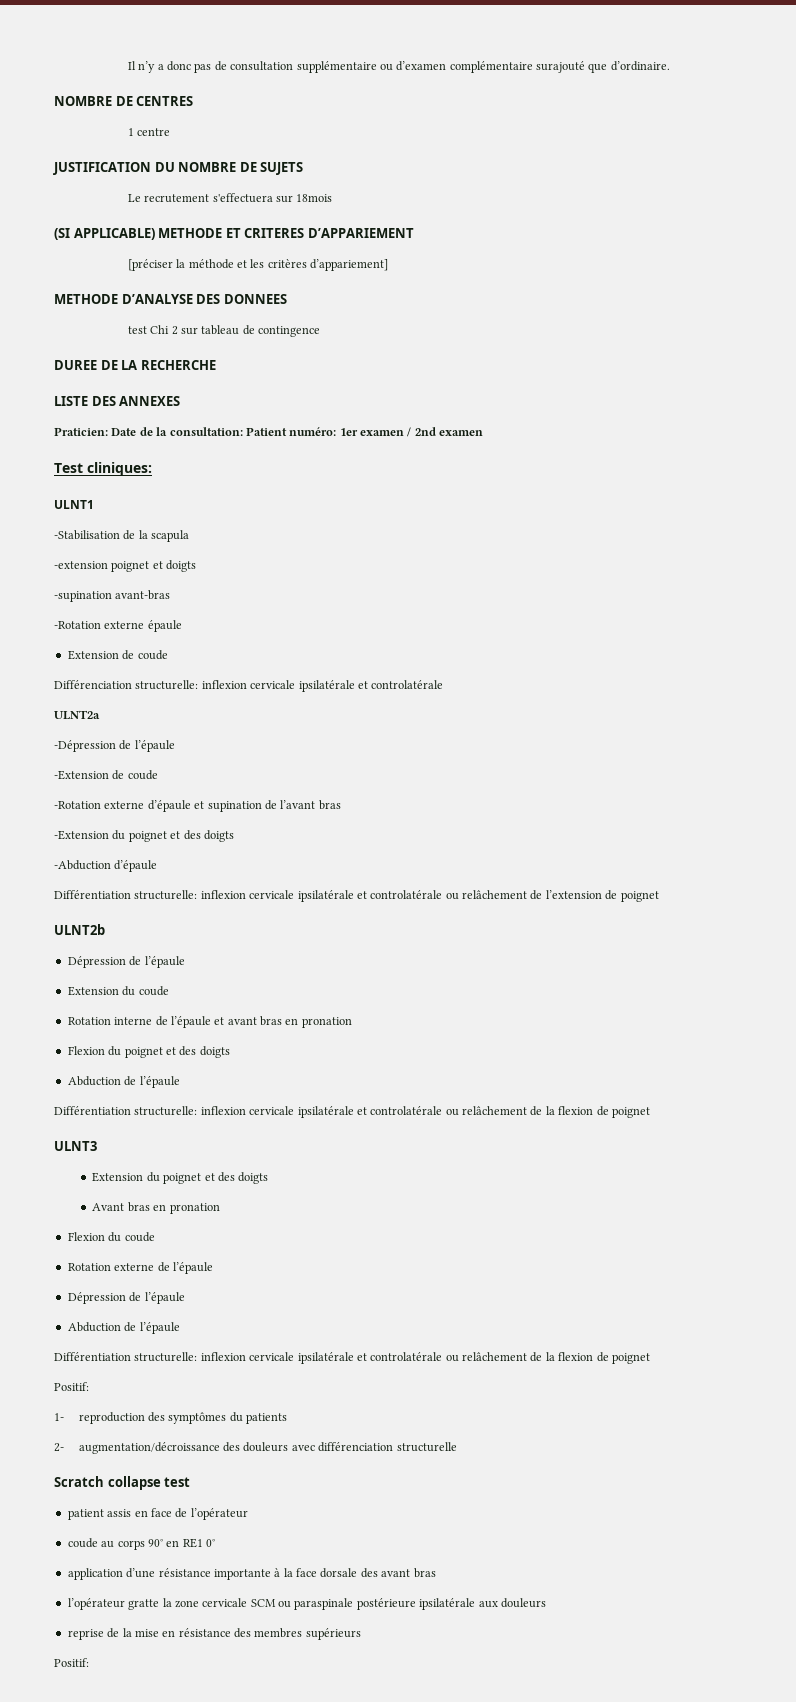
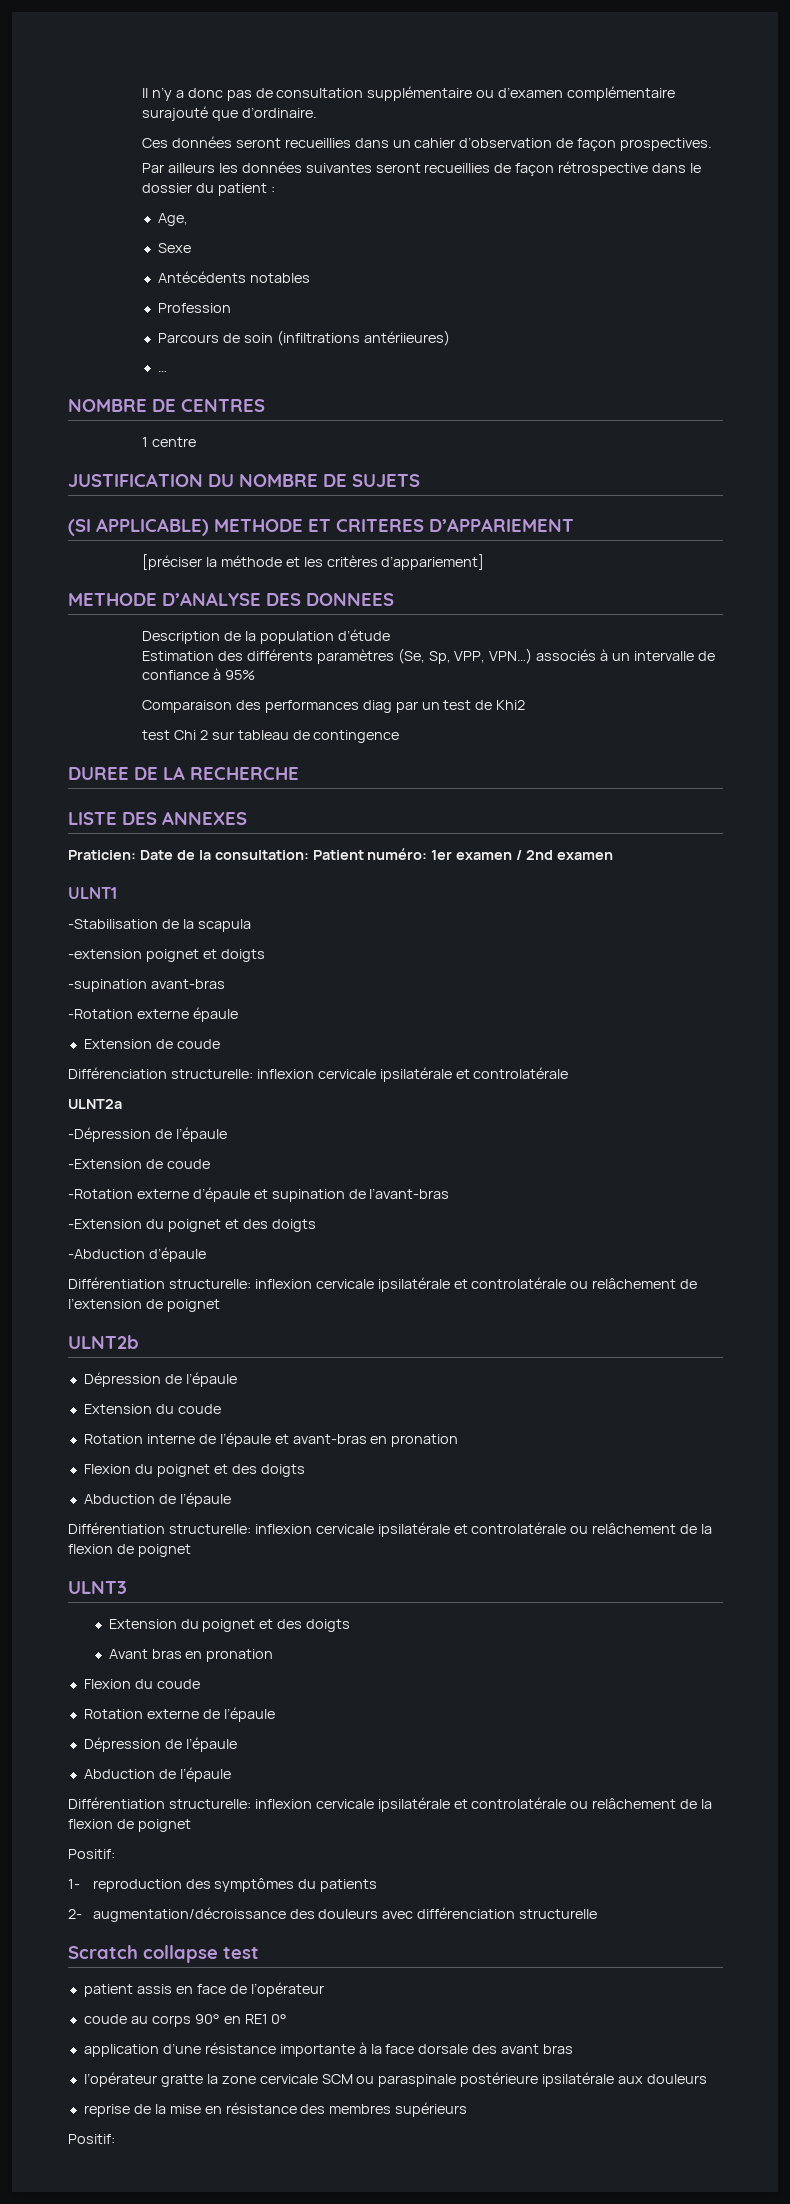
(670, 66) none -> [141,136,713,151] [141,161,702,176] [141,183,275,196] [157,213,188,226] [157,243,191,253] [157,271,310,283] [157,303,231,313] [157,330,450,346] [157,370,167,372] // Ces données seront recueillies dans un cahier d’observation de façon prospectives. // Par ailleurs les données suivantes seront recueillies de façon rétrospective dans le dossier du patient : // Age, // Sexe // Antécédents notables // Profession // Parcours de soin (infiltrations antériieures) // …
[127,193,333,203] // Le recrutement s'effectuera sur 18mois -> (420, 480) none
(287, 299) none -> [141,629,390,644] [141,648,715,664] [141,668,255,680] [141,700,526,713] // Description de la population d’étude // Estimation des différents paramètres (Se, Sp, VPP, VPN…) associés à un intervalle de confiance à 95% // Comparaison des performances diag par un test de Khi2
[54,462,152,476] // Test cliniques: -> (614, 856) none
[280,800,341,810] l’avant bras -> [369,1188,450,1199] l’avant-bras
[227,1016,282,1026] avant bras -> [292,1434,367,1444] avant-bras

